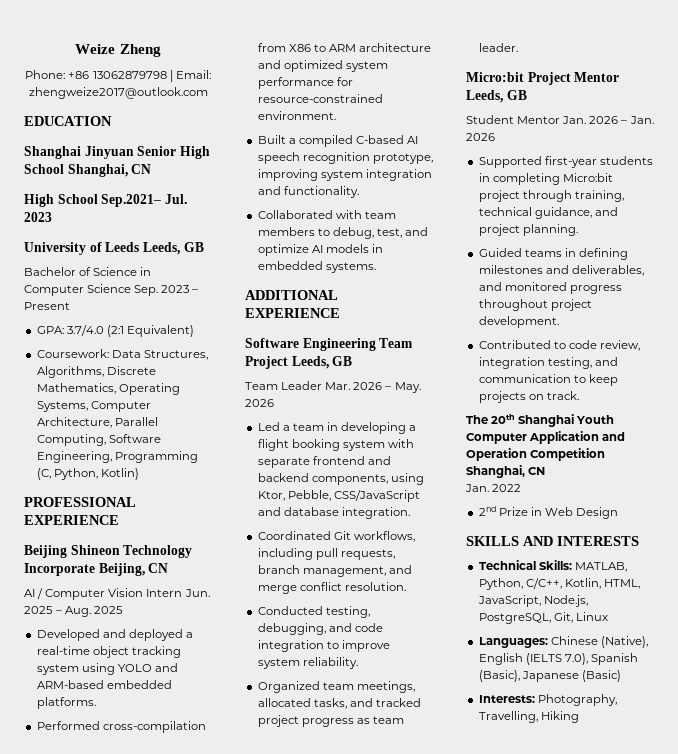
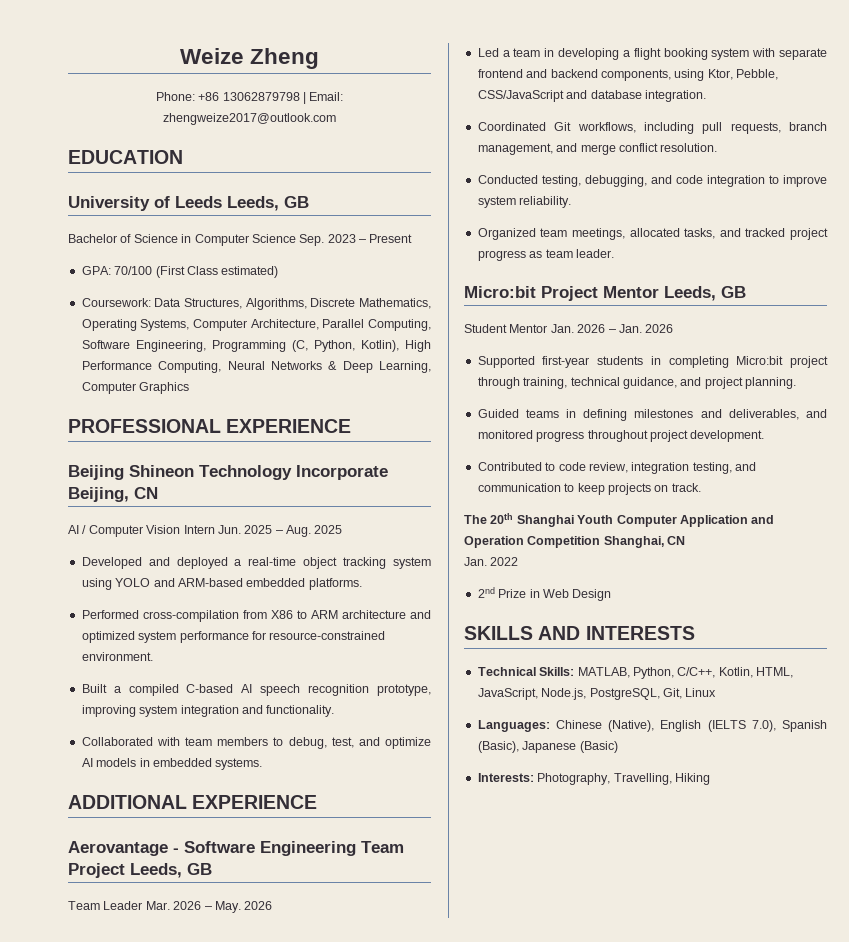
[24,146,210,159] [24,164,152,177] [24,194,187,207] [24,212,52,222] // Shanghai Jinyuan Senior High School Shanghai, CN // High School Sep.2021– Jul. 2023 -> (183, 157) none
[66,325,194,337] 3.7/4.0 (2:1 Equivalent) -> [114,266,279,278] 70/100 (First Class estimated)
[100,468,139,480] Kotlin) -> [360,340,431,352] [81,361,431,373] [81,382,190,394] Kotlin), High Performance Computing, Neural Networks & Deep Learning, Computer Graphics
(340, 313) none -> [68,841,179,856] Aerovantage -

